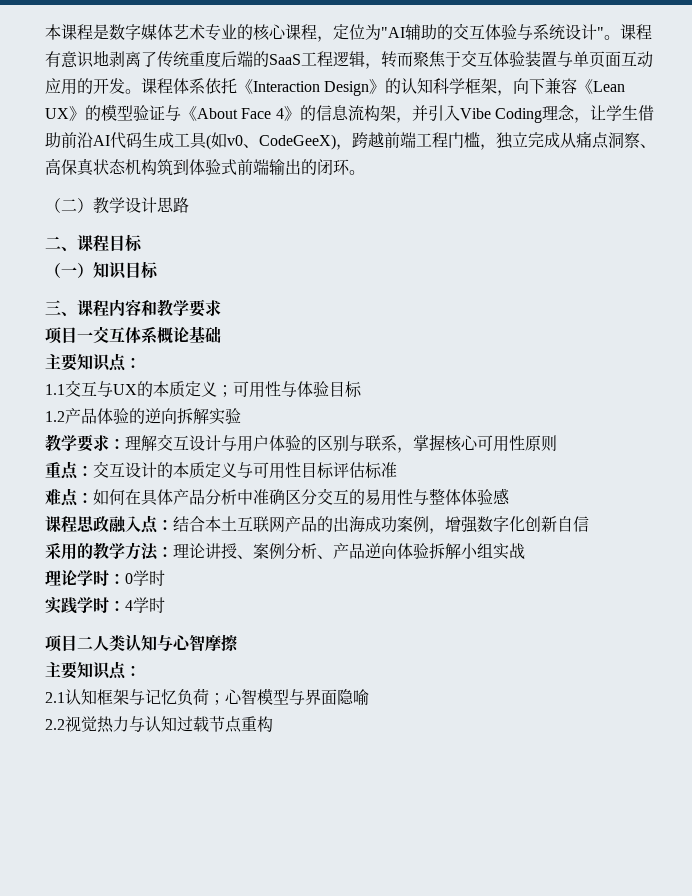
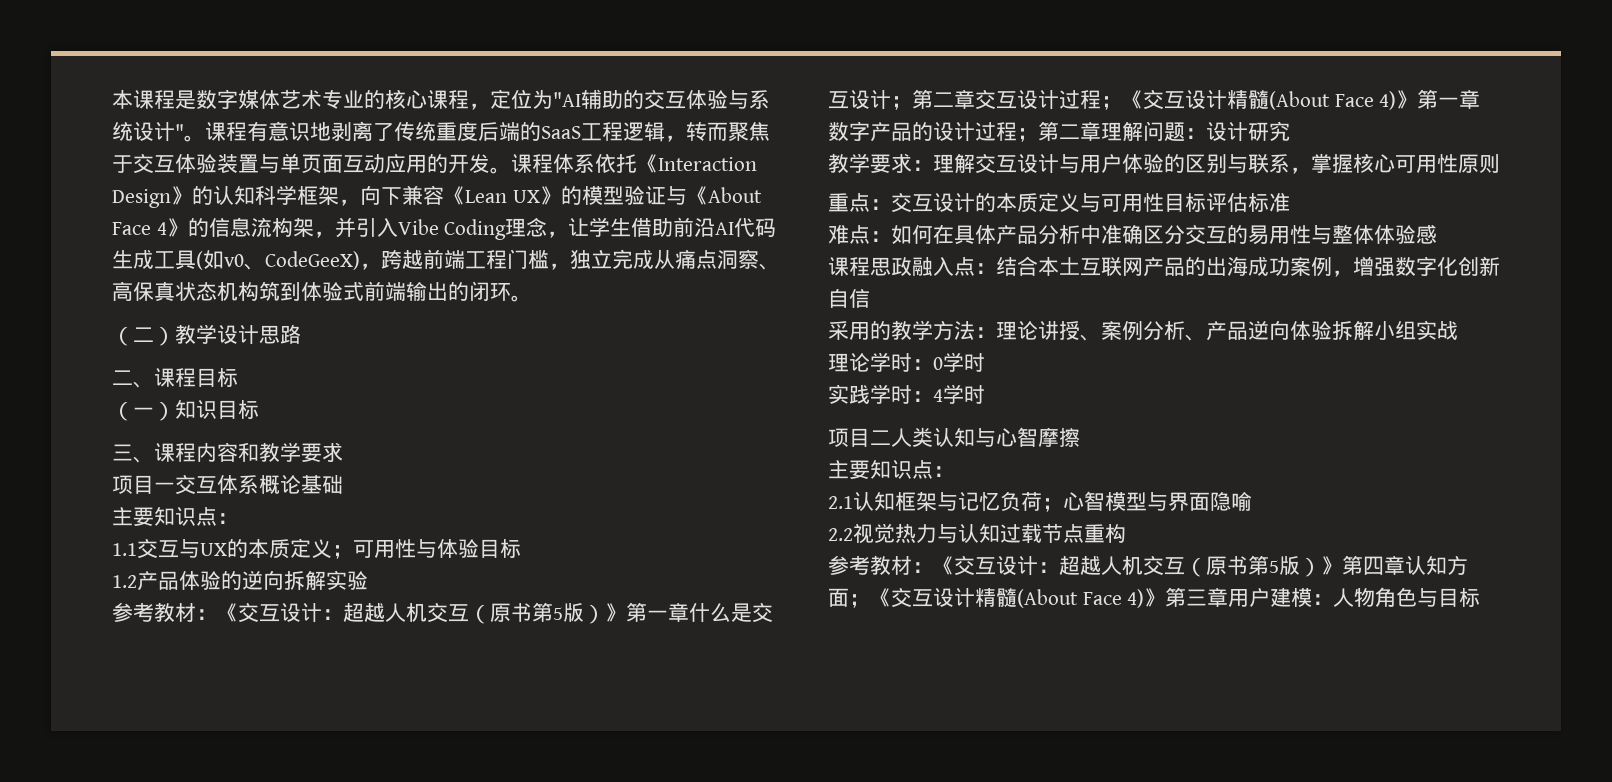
(241, 416) none -> [112,602,773,624] [828,89,1481,110] [828,121,1290,142] // 参考教材：《交互设计：超越人机交互（原书第5版）》第一章什么是交互设计；第二章交互设计过程；《交互设计精髓(About Face 4)》第一章数字产品的设计过程；第二章理解问题：设计研究
(273, 724) none -> [828,555,1468,577] [828,587,1481,608] // 参考教材：《交互设计：超越人机交互（原书第5版）》第四章认知方面；《交互设计精髓(About Face 4)》第三章用户建模：人物角色与目标

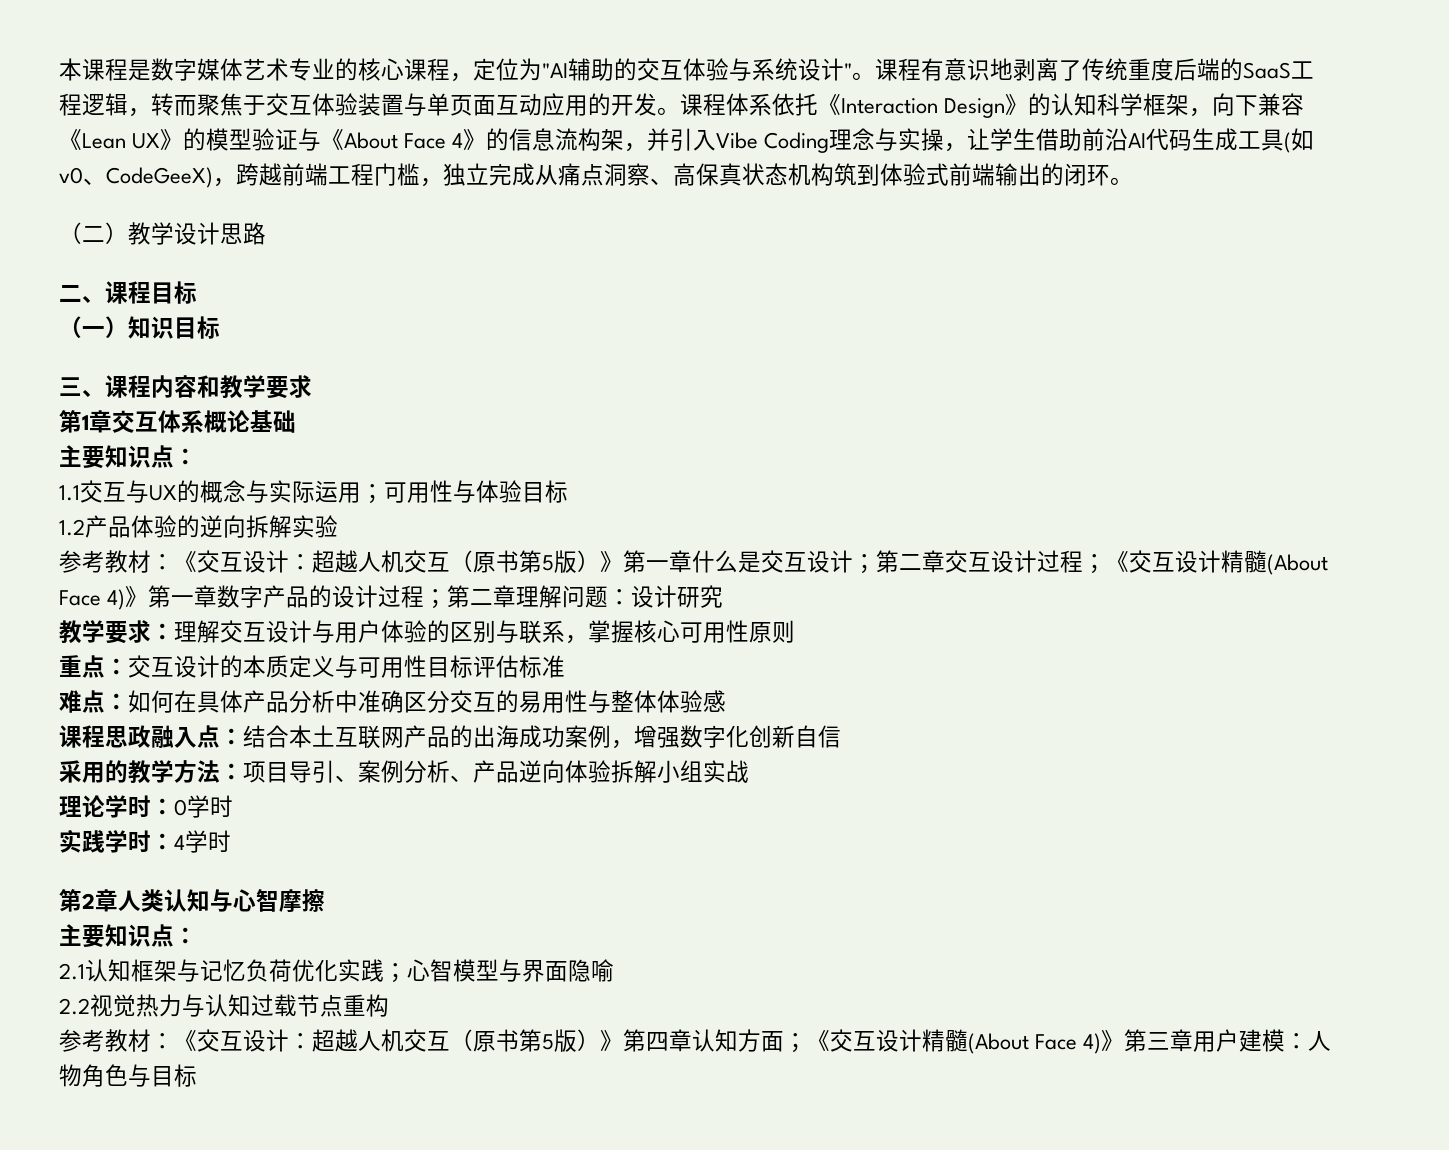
(548, 227) none -> [875,128,945,151] 与实操
[112,475,175,494] 项目一 -> [59,410,112,433] 第1章
[248,538,332,559] 本质定义 -> [200,480,361,503] 概念与实际运用
[996,321,1080,340] 理论讲授 -> [243,760,335,783] 项目导引
[828,428,891,447] 项目二 -> [59,889,118,912] 第2章
(1042, 501) none -> [292,959,384,982] 优化实践

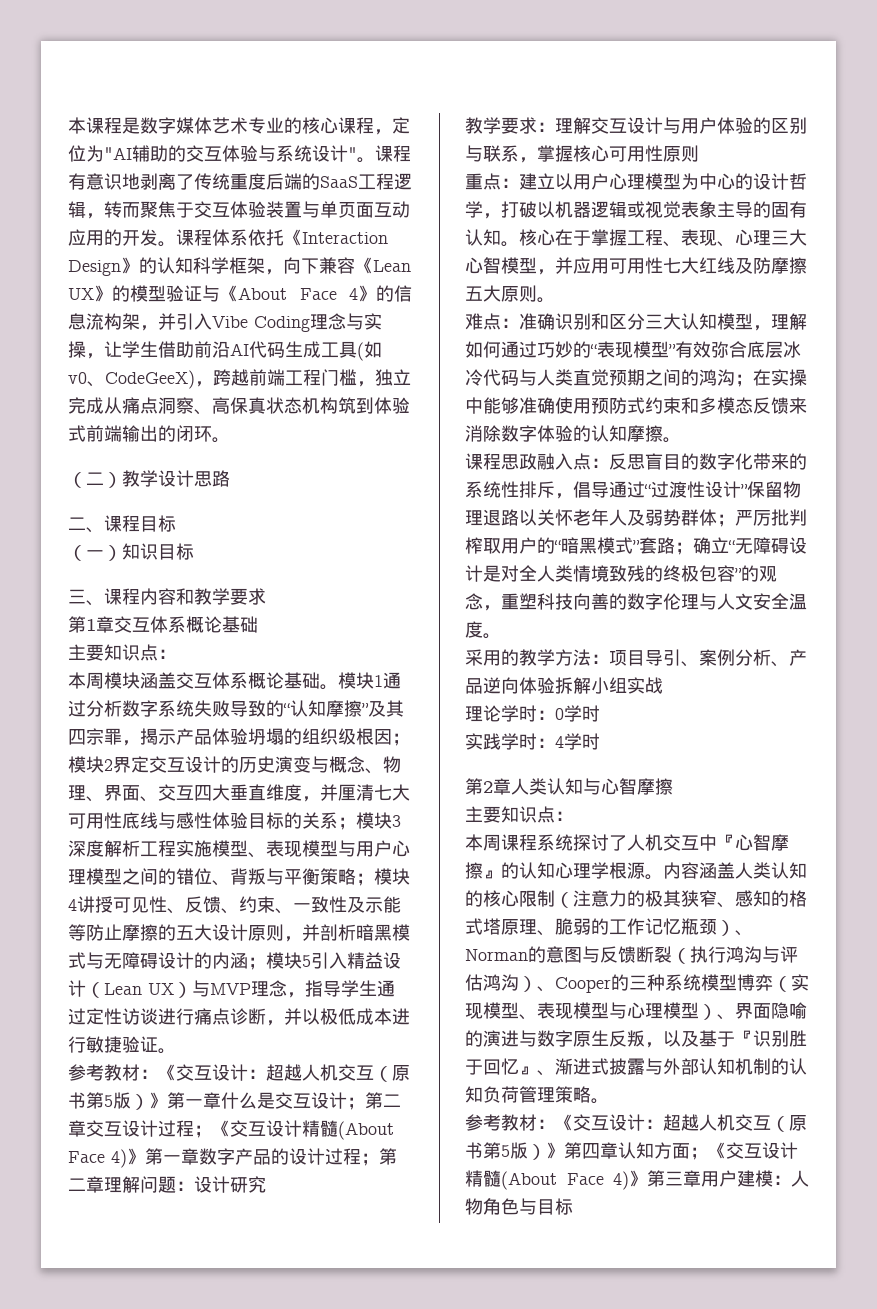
[59,480,568,504] [59,515,338,538] 1.1交互与UX的概念与实际运用；可用性与体验目标 // 1.2产品体验的逆向拆解实验 -> [68,672,401,690] [68,700,404,717] [68,728,410,746] [68,756,401,774] [68,784,410,802] [68,812,401,830] [68,840,410,858] [68,868,410,886] [68,896,401,914] [68,924,410,942] [68,952,401,970] [68,980,395,998] [68,1008,410,1026] [68,1036,176,1054] 本周模块涵盖交互体系概论基础。模块1通过分析数字系统失败导致的“认知摩擦”及其四宗罪，揭示产品体验坍塌的组织级根因；模块2界定交互设计的历史演变与概念、物理、界面、交互四大垂直维度，并厘清七大可用性底线与感性体验目标的关系；模块3深度解析工程实施模型、表现模型与用户心理模型之间的错位、背叛与平衡策略；模块4讲授可见性、反馈、约束、一致性及示能等防止摩擦的五大设计原则，并剖析暗黑模式与无障碍设计的内涵；模块5引入精益设计（Lean UX）与MVP理念，指导学生通过定性访谈进行痛点诊断，并以极低成本进行敏捷验证。
[128,655,565,678] [59,690,726,713] [59,725,841,749] 交互设计的本质定义与可用性目标评估标准 // 难点：如何在具体产品分析中准确区分交互的易用性与整体体验感 // 课程思政融入点：结合本土互联网产品的出海成功案例，增强数字化创新自信 -> [519,173,807,190] [465,201,807,219] [465,229,807,247] [465,257,807,275] [465,285,555,303] [465,313,807,331] [465,341,801,358] [465,369,807,387] [465,397,807,414] [465,425,681,443] [465,453,807,470] [465,481,801,499] [465,509,807,527] [465,537,807,555] [465,565,777,582] [465,593,807,611] [465,621,501,639] 建立以用户心理模型为中心的设计哲学，打破以机器逻辑或视觉表象主导的固有认知。核心在于掌握工程、表现、心理三大心智模型，并应用可用性七大红线及防摩擦五大原则。 // 难点：准确识别和区分三大认知模型，理解如何通过巧妙的“表现模型”有效弥合底层冰冷代码与人类直觉预期之间的鸿沟；在实操中能够准确使用预防式约束和多模态反馈来消除数字体验的认知摩擦。 // 课程思政融入点：反思盲目的数字化带来的系统性排斥，倡导通过“过渡性设计”保留物理退路以关怀老年人及弱势群体；严厉批判榨取用户的“暗黑模式”套路；确立“无障碍设计是对全人类情境致残的终极包容”的观念，重塑科技向善的数字伦理与人文安全温度。
[59,959,614,983] [59,994,389,1017] 2.1认知框架与记忆负荷优化实践；心智模型与界面隐喻 // 2.2视觉热力与认知过载节点重构 -> [465,834,789,851] [465,862,807,880] [465,890,807,908] [465,918,753,936] [465,946,798,964] [465,974,809,993] [465,1002,807,1020] [465,1030,807,1048] [465,1058,807,1076] [465,1086,609,1104] 本周课程系统探讨了人机交互中『心智摩擦』的认知心理学根源。内容涵盖人类认知的核心限制（注意力的极其狭窄、感知的格式塔原理、脆弱的工作记忆瓶颈）、Norman的意图与反馈断裂（执行鸿沟与评估鸿沟）、Cooper的三种系统模型博弈（实现模型、表现模型与心理模型）、界面隐喻的演进与数字原生反叛，以及基于『识别胜于回忆』、渐进式披露与外部认知机制的认知负荷管理策略。

